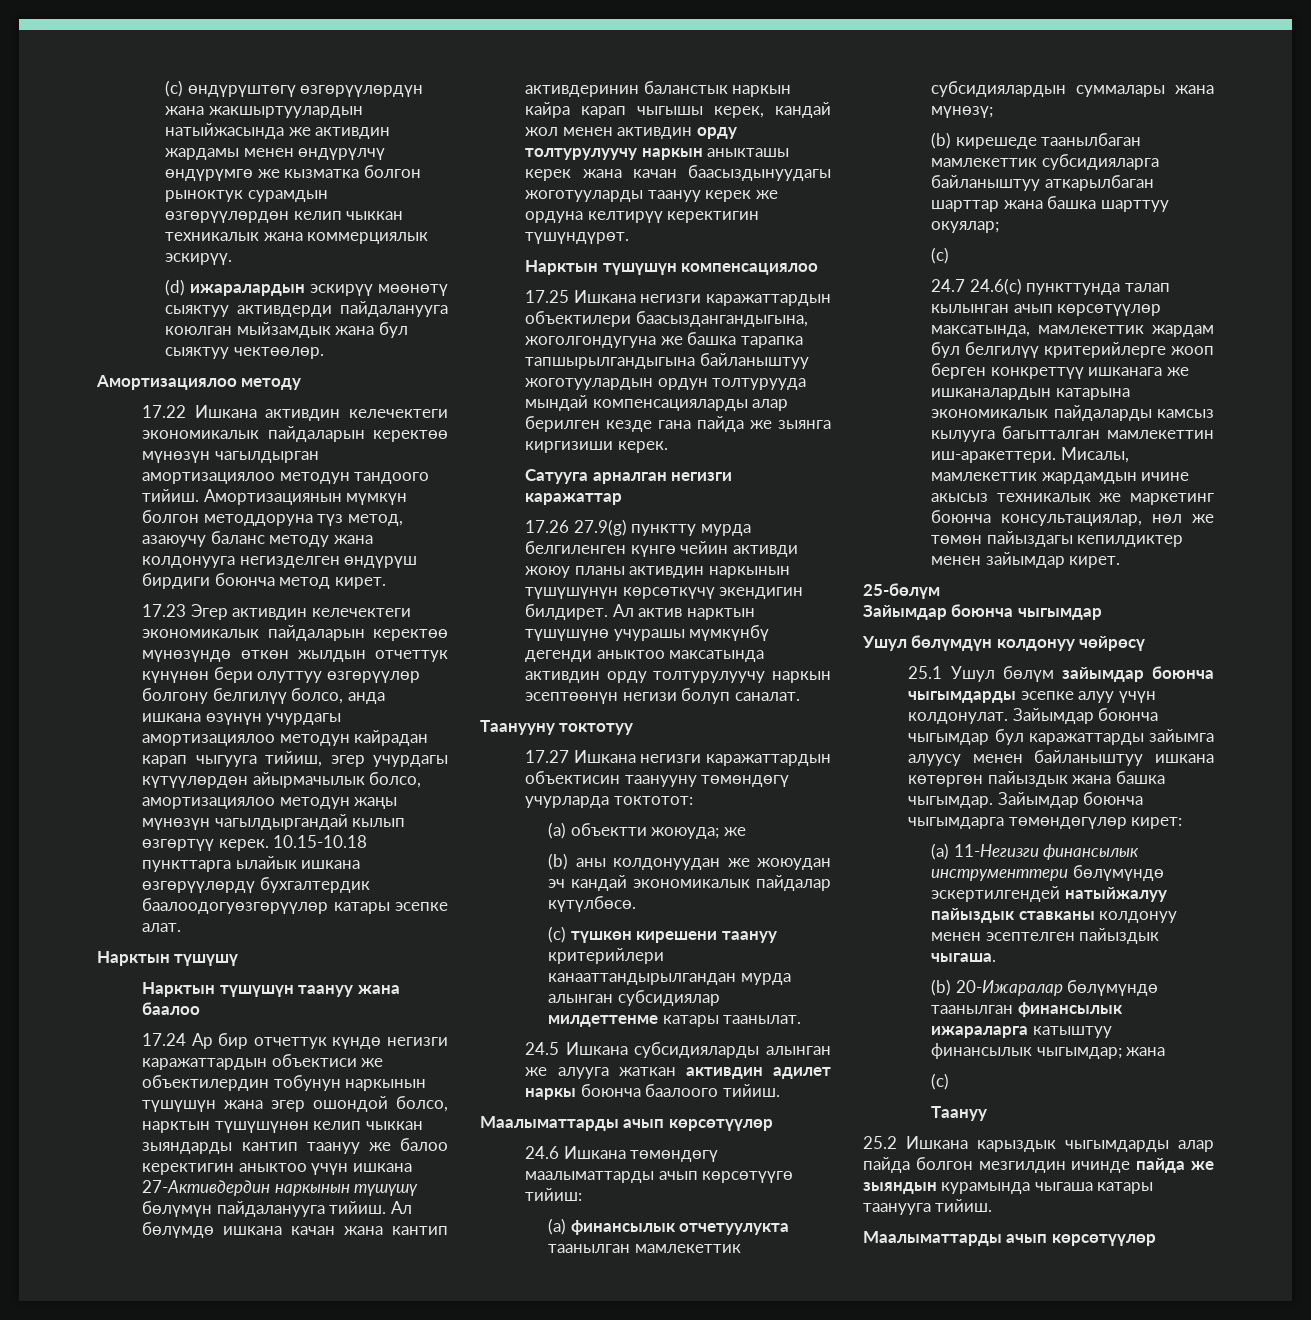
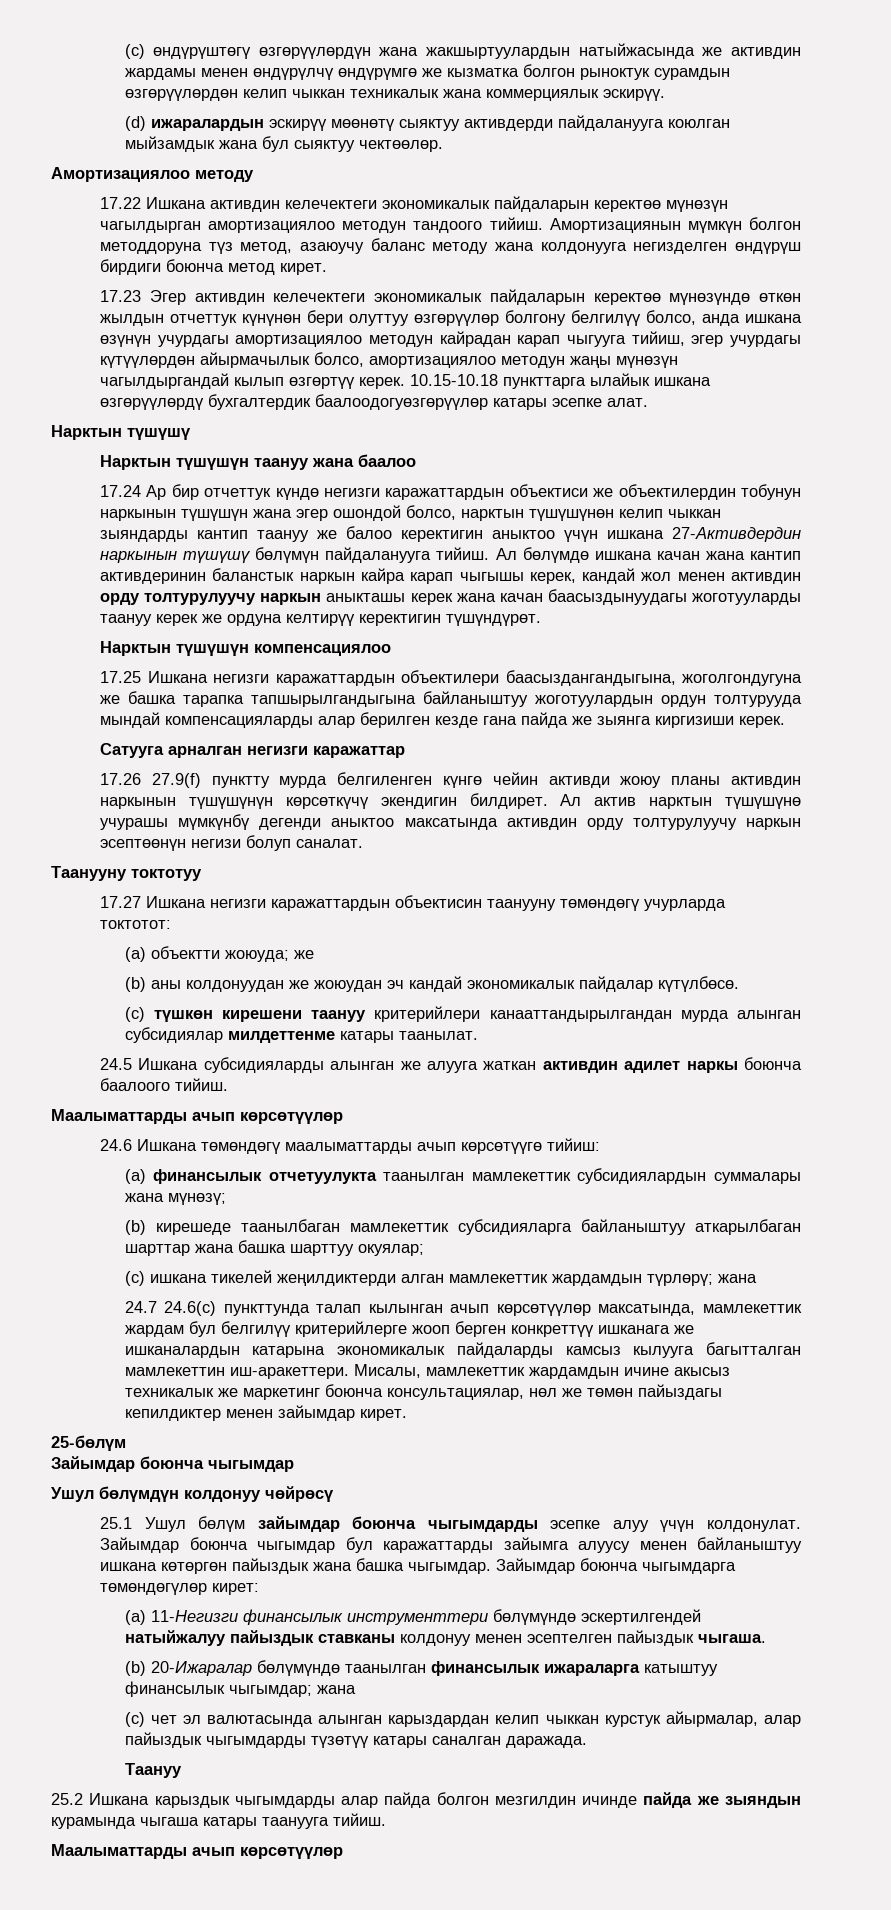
[573,519,627,536] 27.9(g) -> [151,773,201,788] 27.9(f)
(950, 255) none -> [149,1270,757,1286] ишкана тикелей жеңилдиктерди алган мамлекеттик жардамдын түрлөрү; жана
(950, 1081) none -> [150,1711,801,1727] [124,1732,587,1748] чет эл валютасында алынган карыздардан келип чыккан курстук айырмалар, алар пайыздык чыгымдарды түзөтүү катары саналган даражада.

